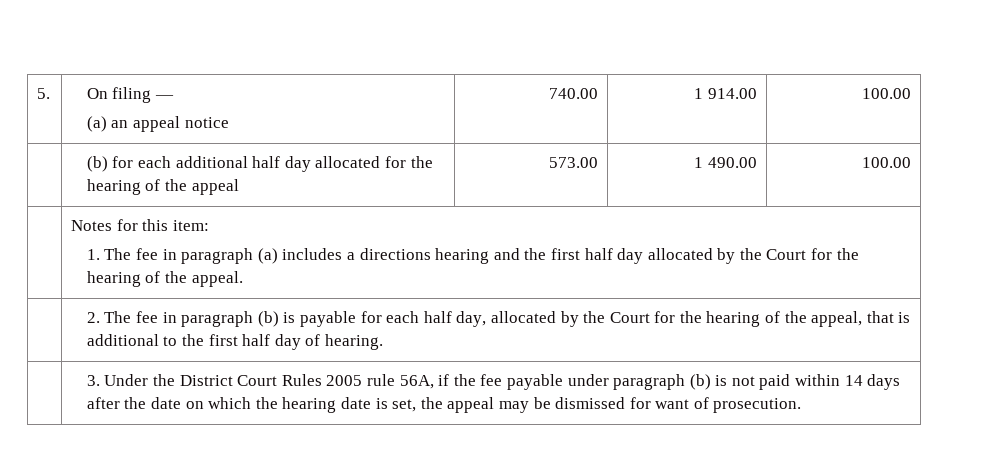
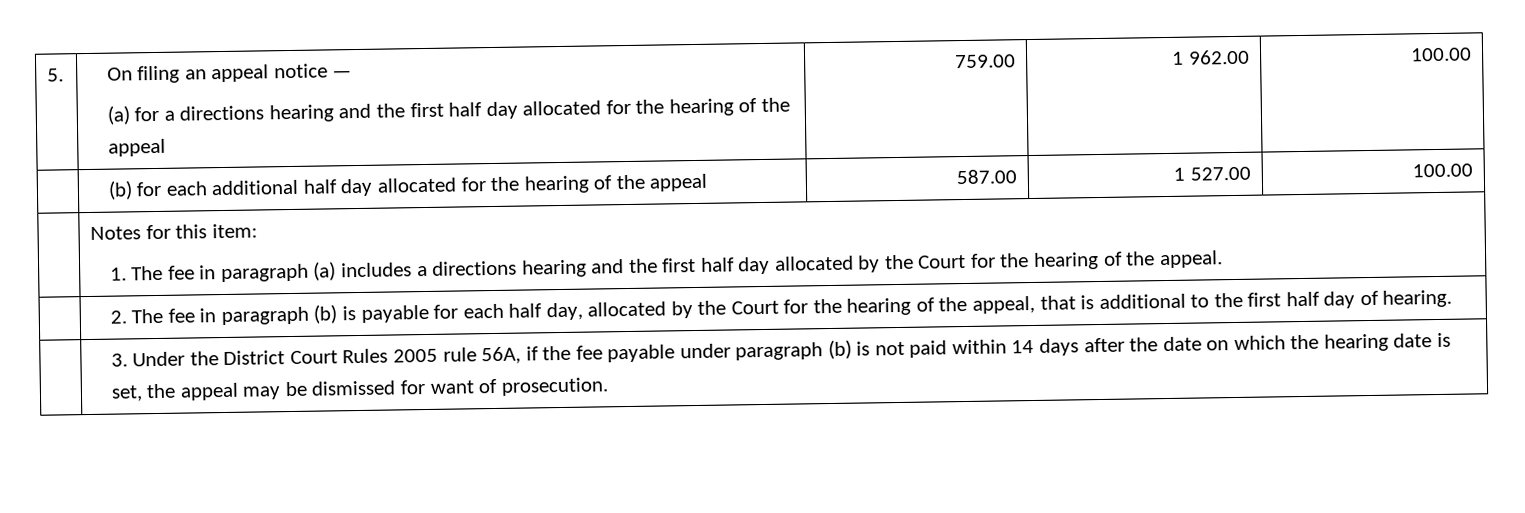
(152, 95) none -> [184,63,328,83] an appeal notice
[111,116,229,132] [548,88,598,99] [694,88,757,99] an appeal notice | 740.00 | 1 914.00 -> [134,97,790,123] [107,138,166,157] [954,54,1016,69] [1172,49,1250,65] for a directions hearing and the first half day allocated for the hearing of the appeal | 759.00 | 1 962.00
[548,157,598,168] [694,157,757,168] 573.00 | 1 490.00 -> [955,169,1017,185] [1173,166,1251,181] 587.00 | 1 527.00

